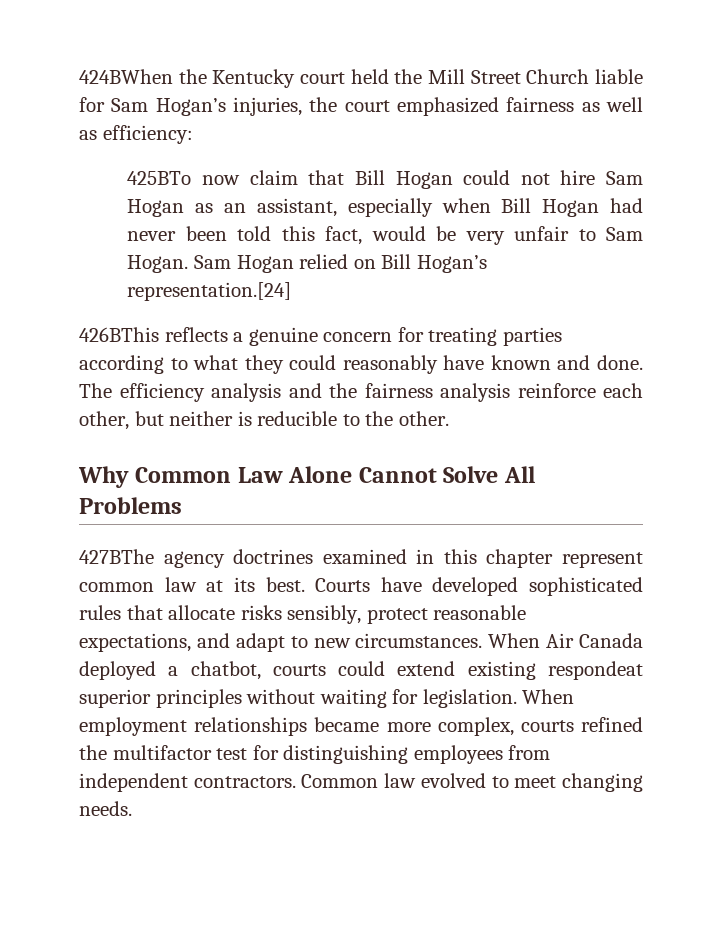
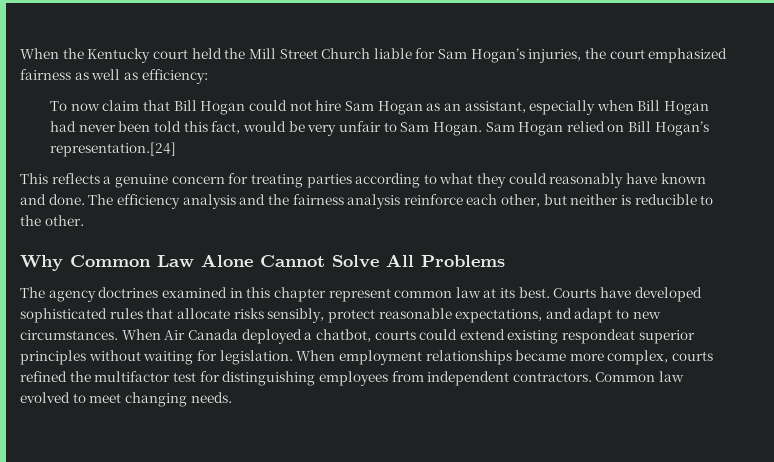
[79,69,173,84] 424BWhen -> [20,48,59,59] When
[127,171,192,185] 425BTo -> [50,101,68,111] To
[79,327,159,342] 426BThis -> [20,173,48,184] This
[79,549,154,564] 427BThe -> [20,287,45,298] The

